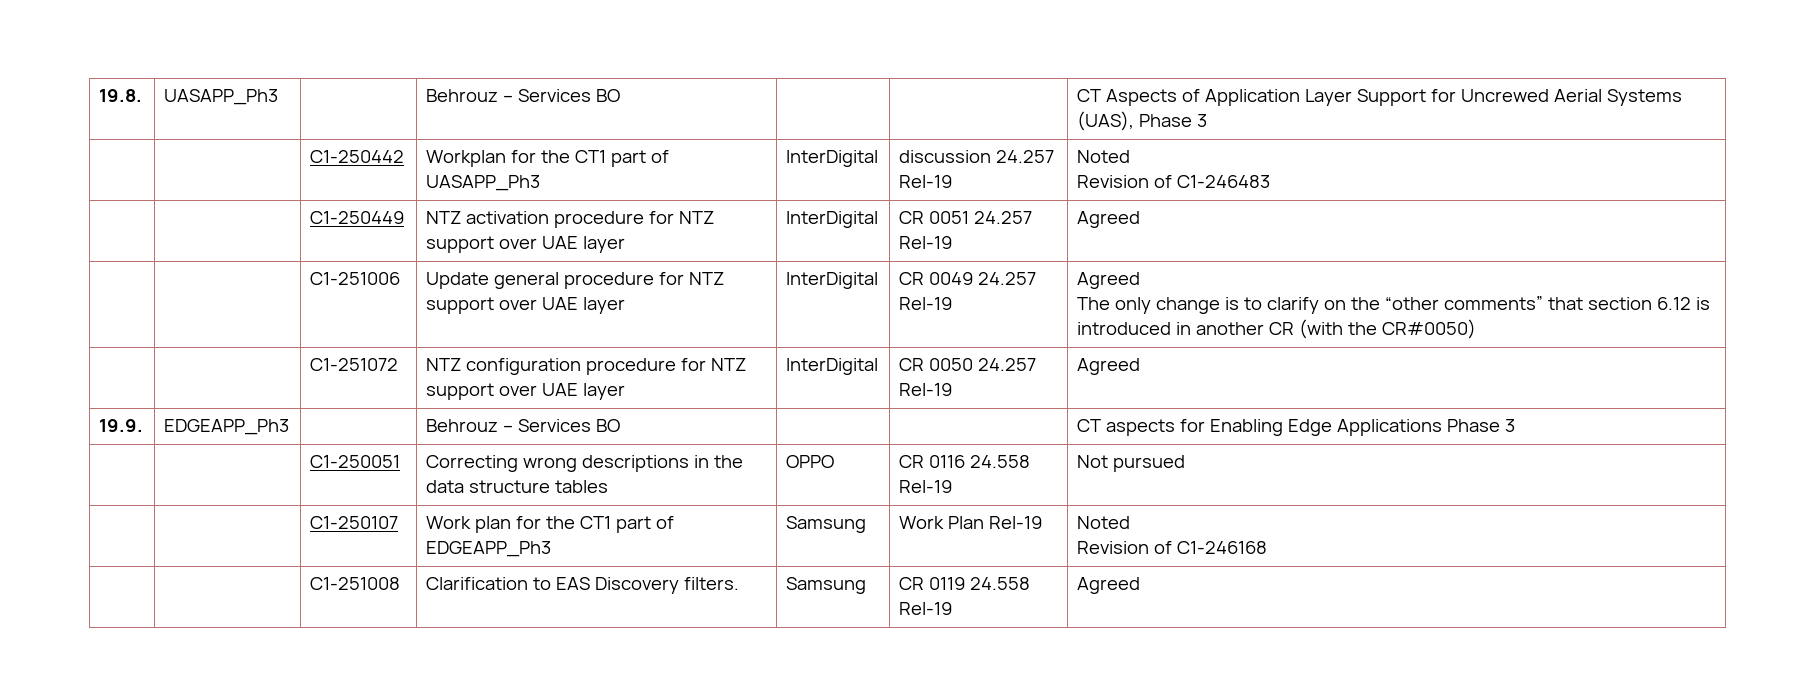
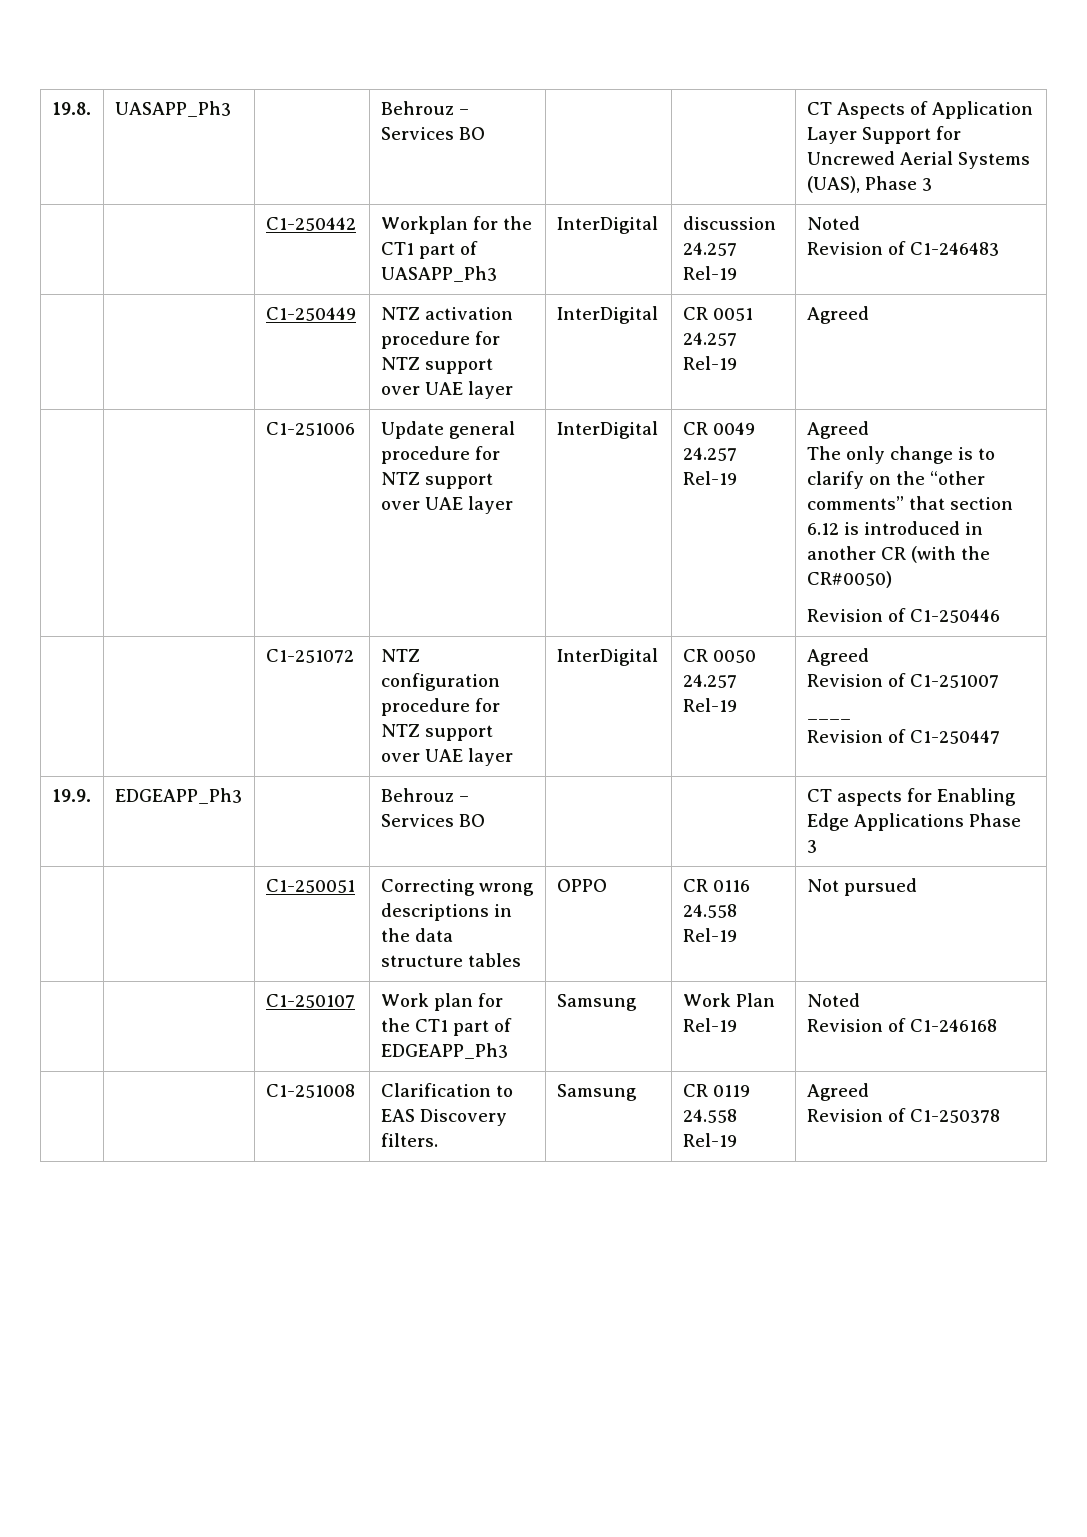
(1477, 329) none -> [806,608,1000,623] // Revision of C1-250446
(1141, 366) none -> [806,673,999,688] [806,718,851,720] [806,729,1000,744] // Revision of C1-251007 // ____ // Revision of C1-250447
(1141, 585) none -> [806,1108,1000,1123] // Revision of C1-250378

